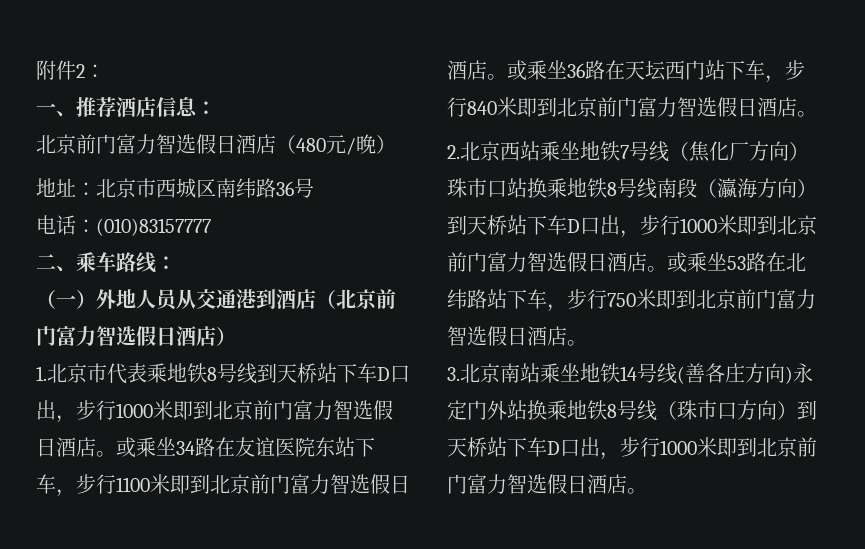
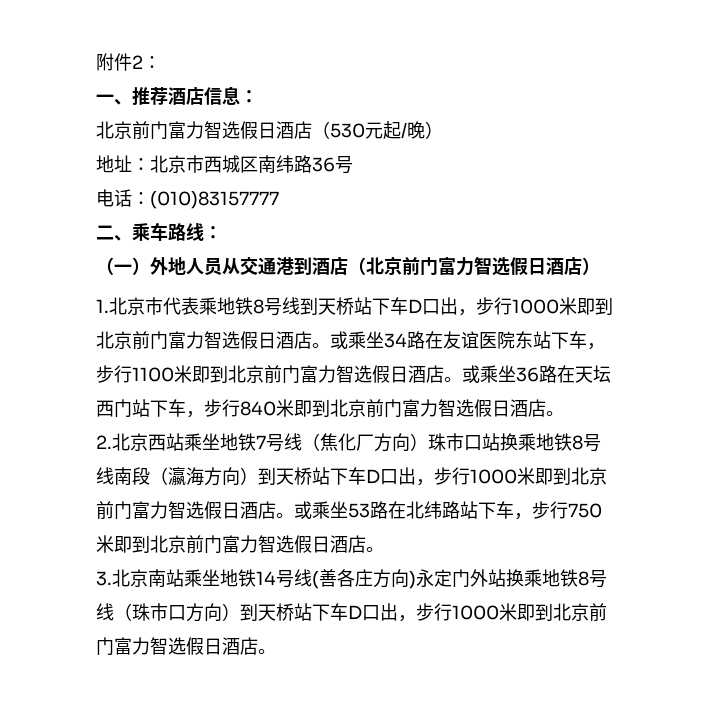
[296,135,346,154] 480元 -> [330,121,401,139] 530元起

